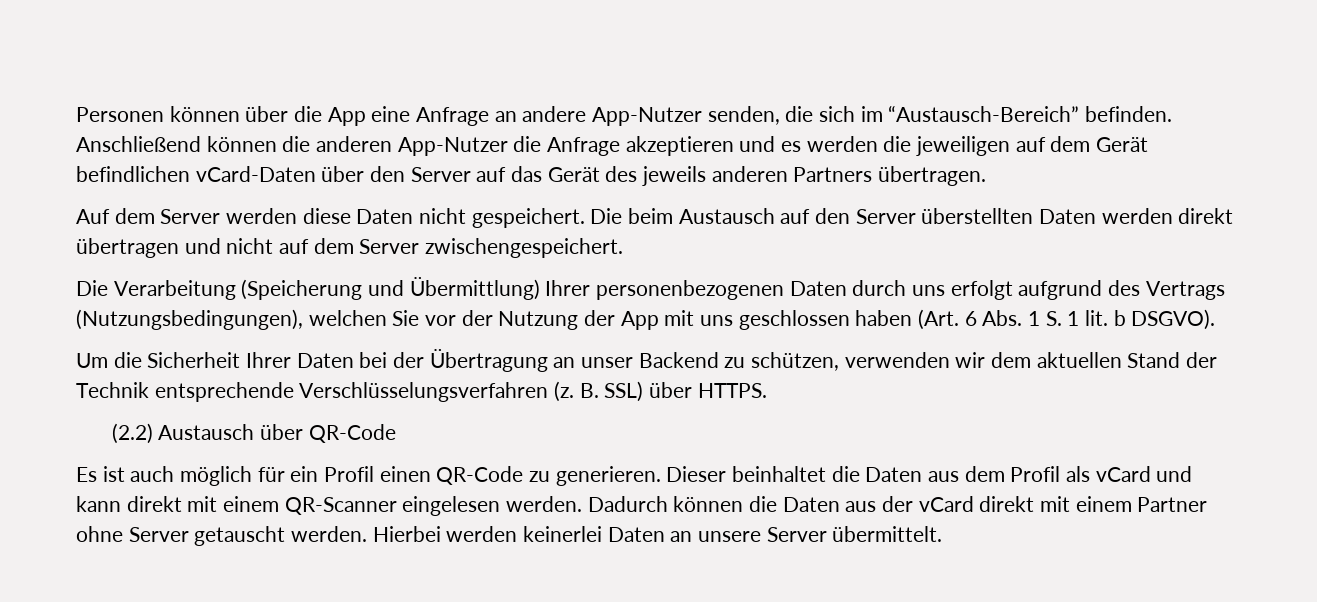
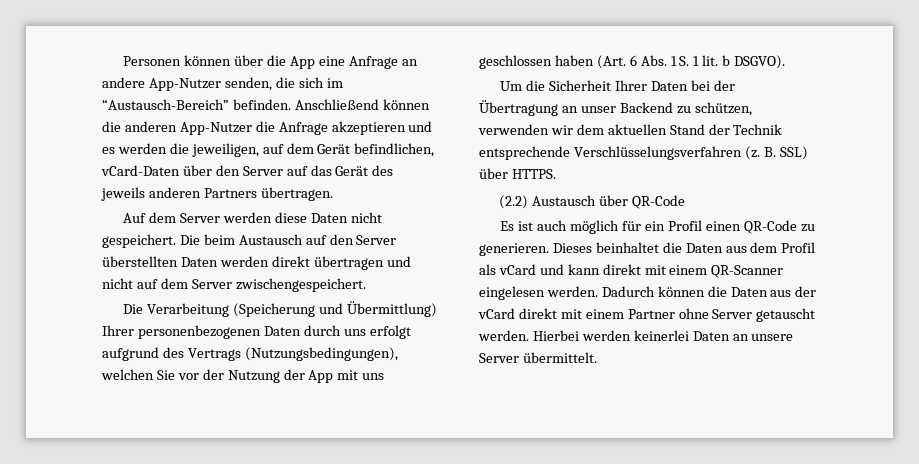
[916,136,1011,156] jeweiligen -> [191,143,259,157] jeweiligen,
[76,166,190,182] befindlichen -> [354,143,435,157] befindlichen,
[666,466,727,482] Dieser -> [552,243,592,253] Dieses

